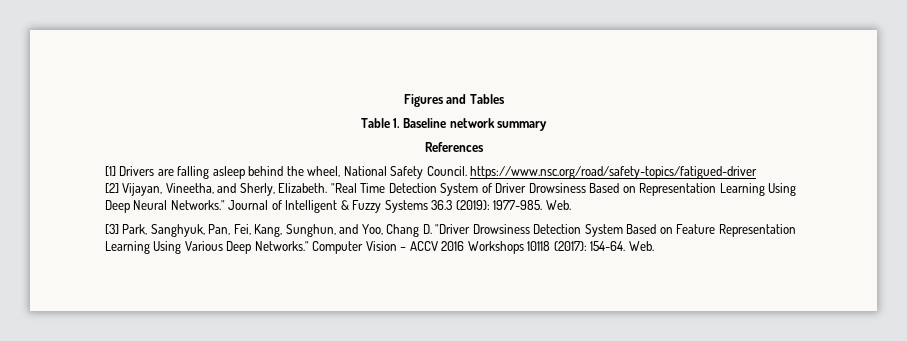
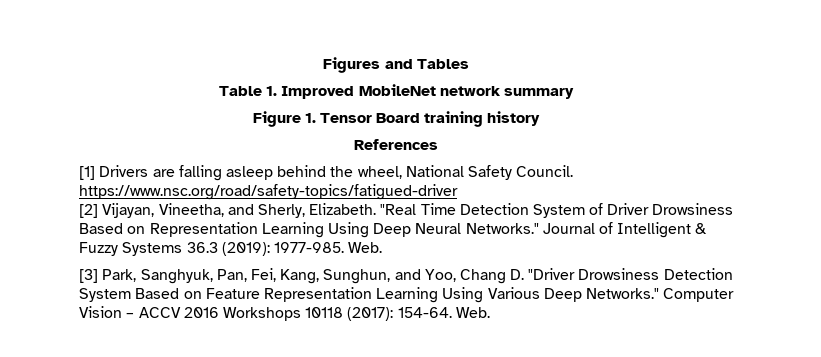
[402,118,446,128] Baseline -> [281,84,436,99] Improved MobileNet
(548, 126) none -> [252,111,541,127] // Figure 1. Tensor Board training history

